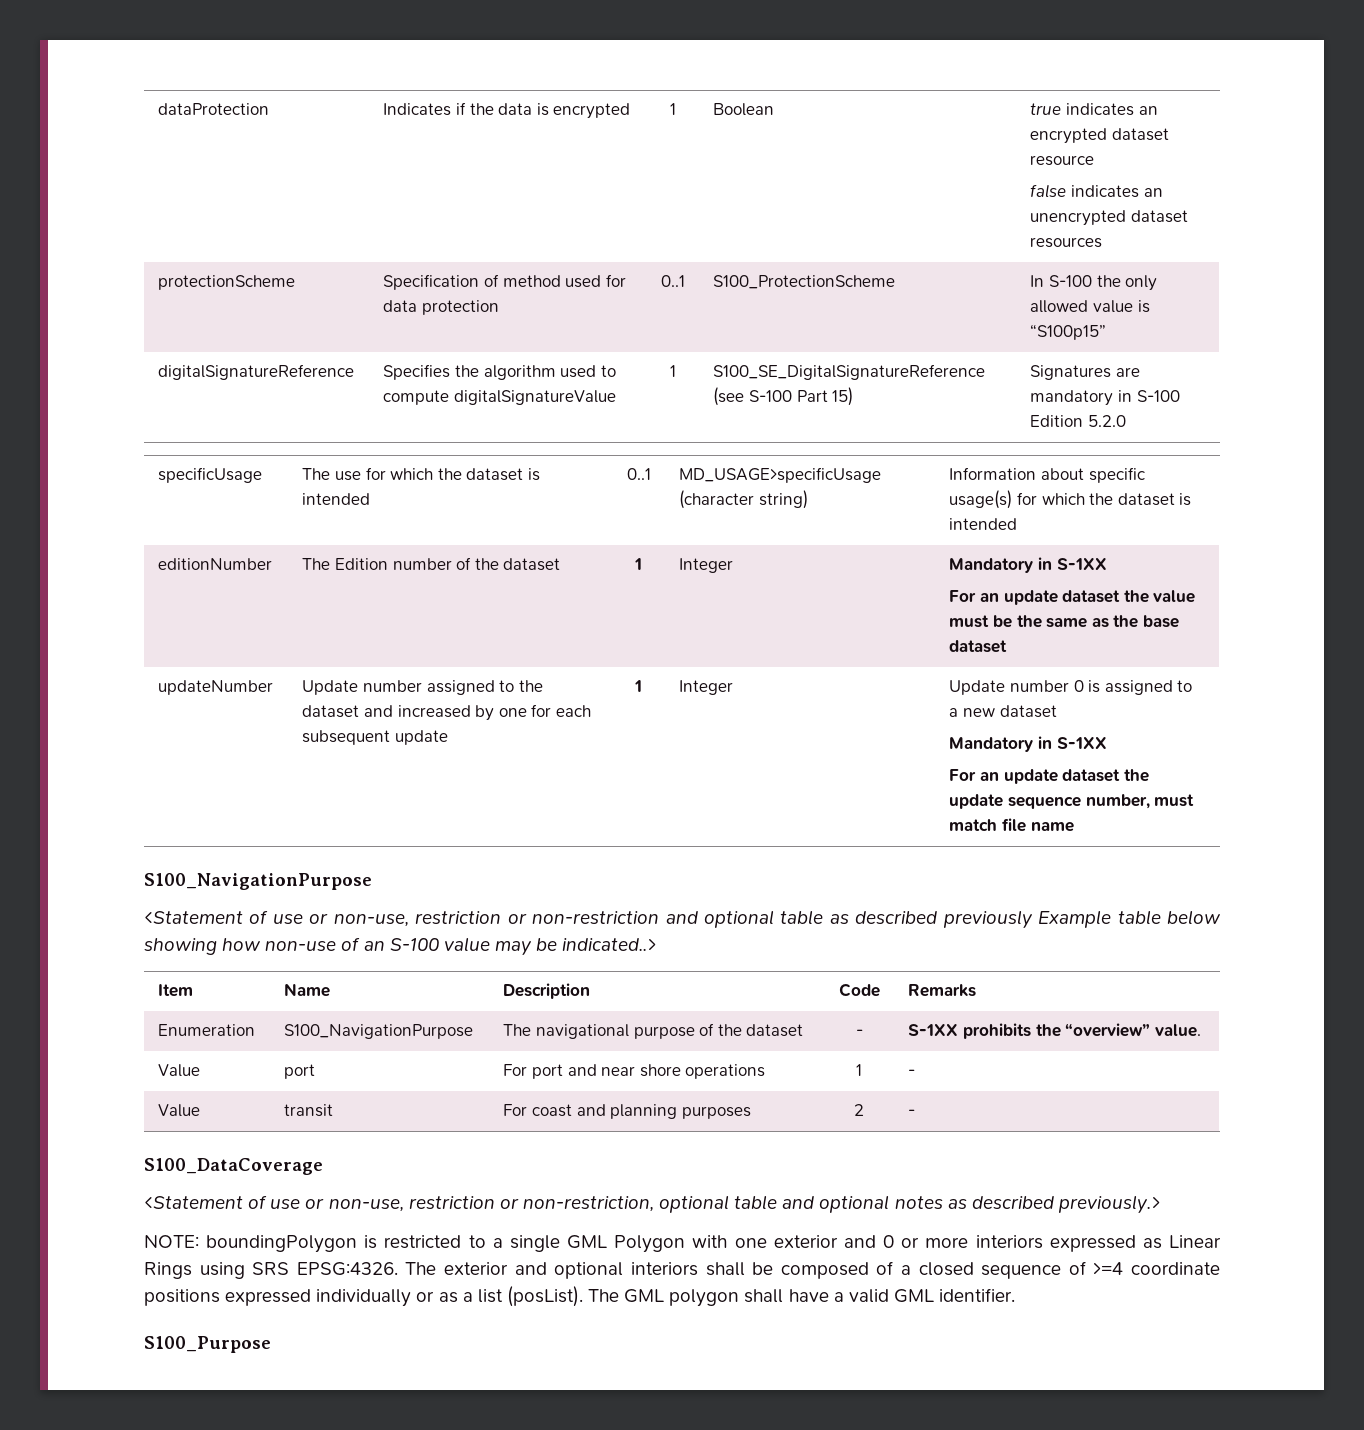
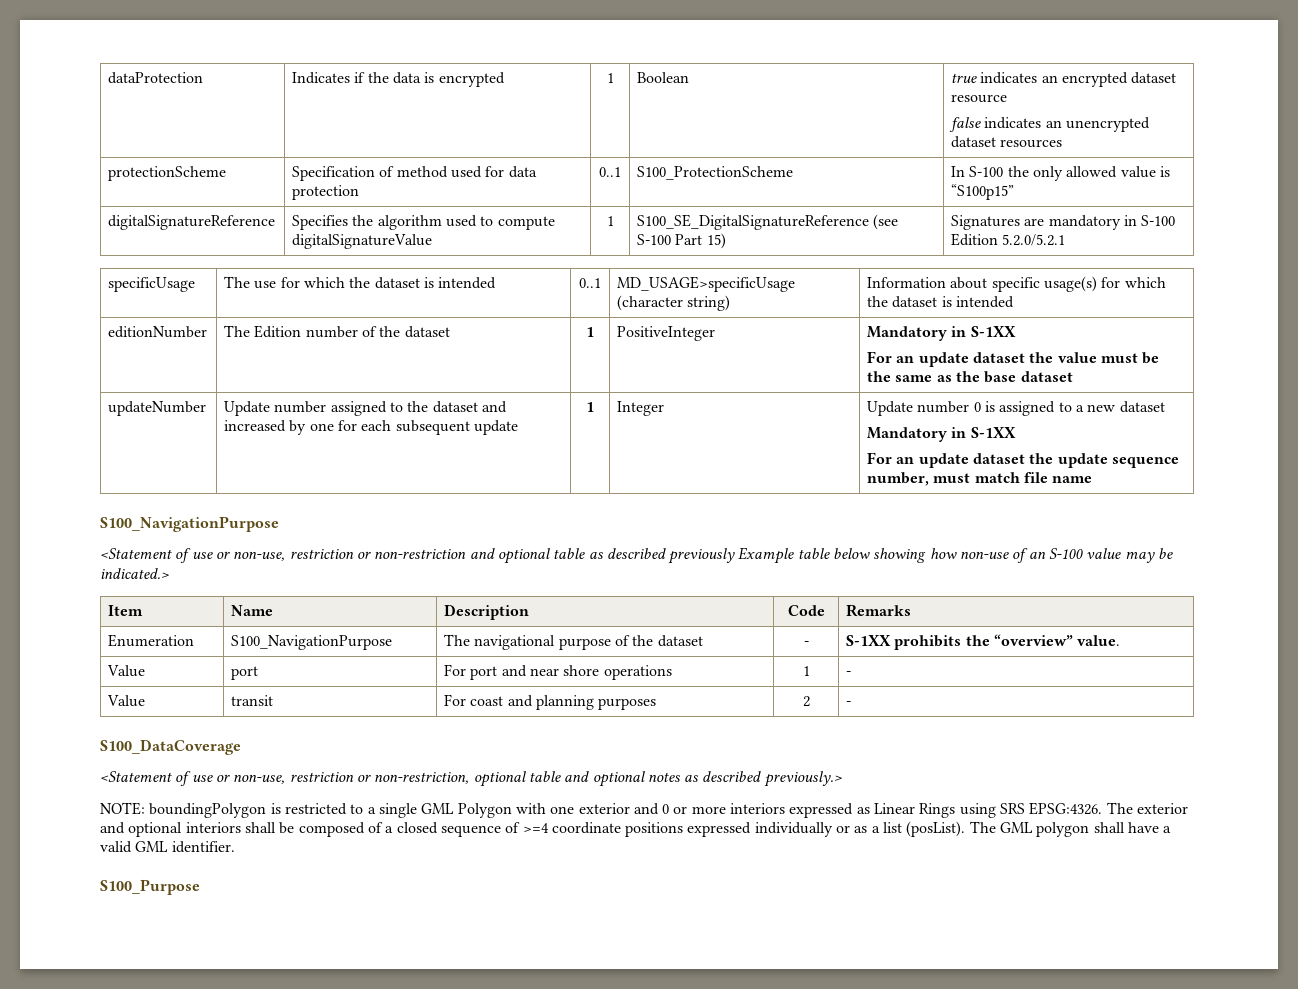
[1088,415,1127,427] 5.2.0 -> [1002,234,1066,246] 5.2.0/5.2.1
[679,558,734,573] Integer -> [617,326,716,341] PositiveInteger
[562,938,657,951] indicated..> -> [100,568,169,579] indicated.>

